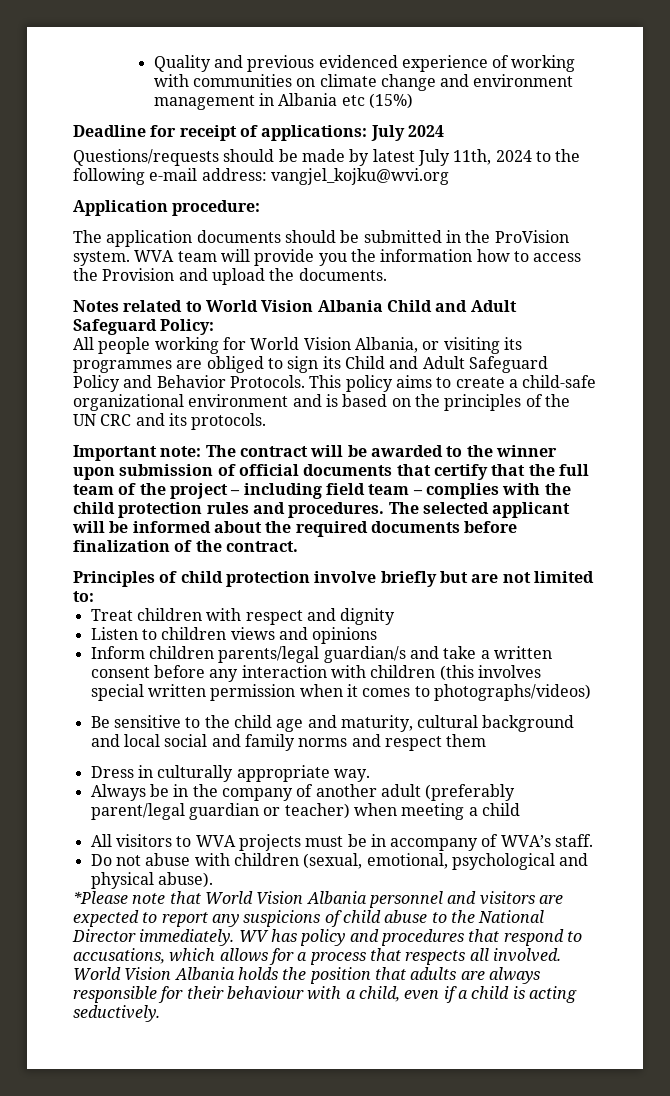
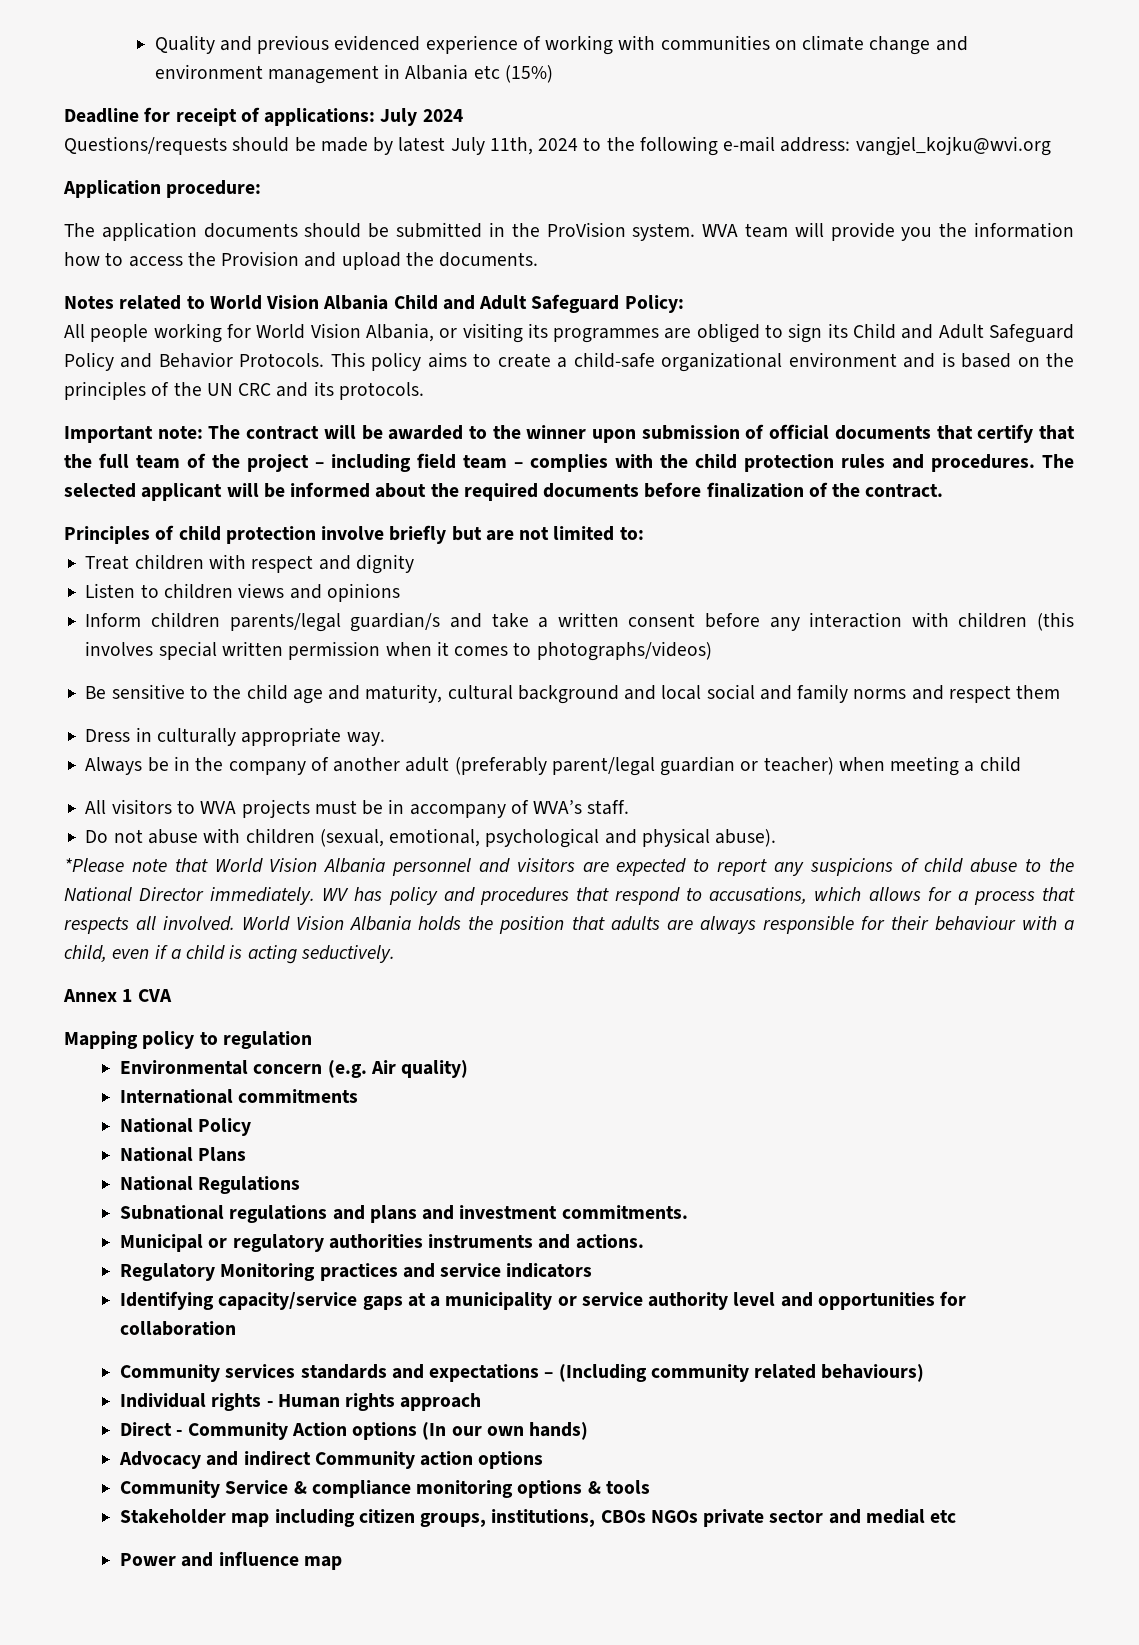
(160, 1013) none -> [63,989,172,1002] [64,1031,312,1049] [119,1060,469,1078] [119,1089,359,1104] [119,1118,252,1136] [119,1147,247,1162] [119,1176,301,1194] [119,1205,688,1223] [119,1234,644,1252] [119,1263,593,1281] [119,1291,967,1310] [119,1321,236,1336] [119,1364,925,1382] [119,1393,482,1411] [119,1422,589,1440] [118,1451,544,1469] [119,1480,650,1498] [119,1509,957,1527] [119,1551,342,1570] // Annex 1 CVA // Mapping policy to regulation // Environmental concern (e.g. Air quality) // International commitments // National Policy // National Plans // National Regulations // Subnational regulations and plans and investment commitments. // Municipal or regulatory authorities instruments and actions. // Regulatory Monitoring practices and service indicators // Identifying capacity/service gaps at a municipality or service authority level and opportunities for collaboration // Community services standards and expectations – (Including community related behaviours) // Individual rights - Human rights approach // Direct - Community Action options (In our own hands) // Advocacy and indirect Community action options // Community Service & compliance monitoring options & tools // Stakeholder map including citizen groups, institutions, CBOs NGOs private sector and medial etc // Power and influence map

